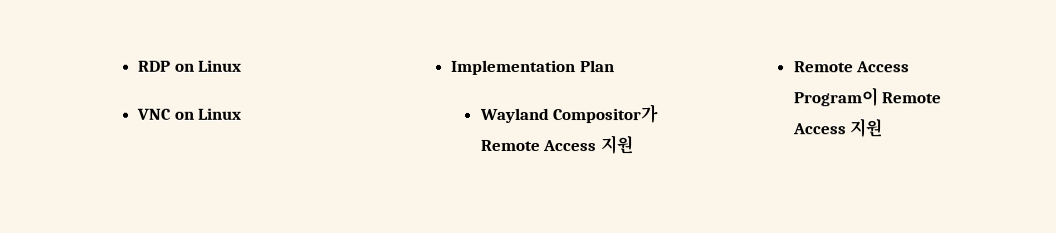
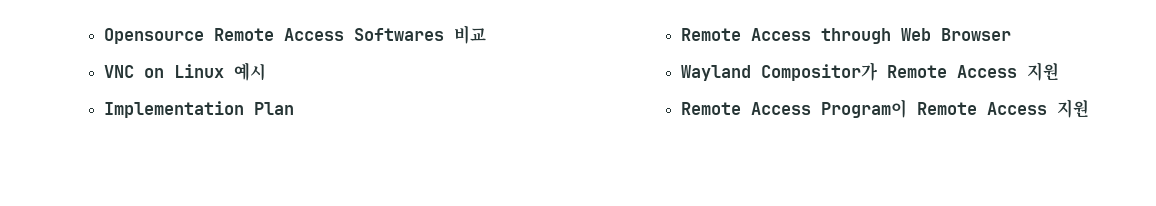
[138,59,243,72] RDP on Linux -> [103,25,486,44] Opensource Remote Access Softwares 비교
(243, 113) none -> [233,62,266,81] 예시
(615, 66) none -> [680,28,1011,44] // Remote Access through Web Browser

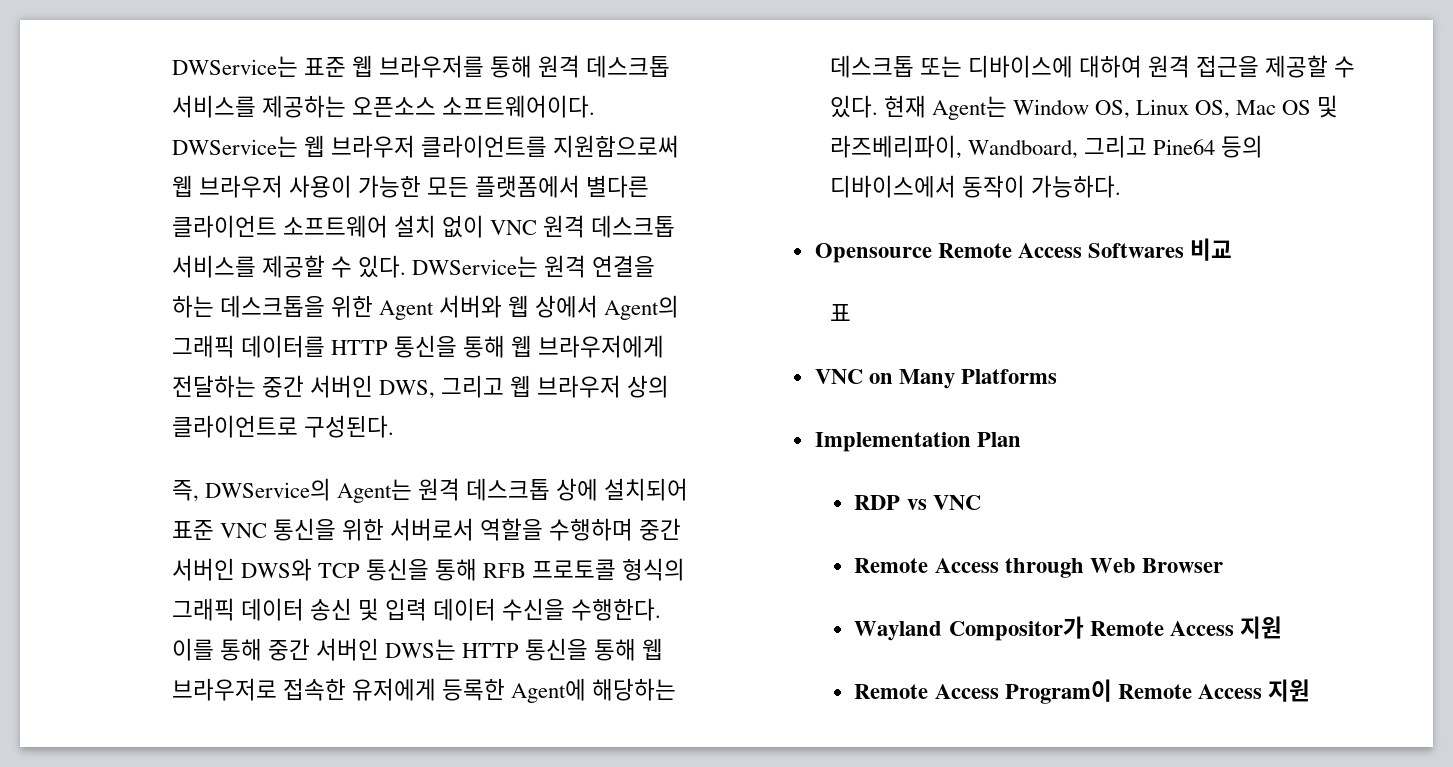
(103, 36) none -> [171,55,671,78] [171,95,595,118] [171,135,680,158] [171,175,650,198] [171,215,676,238] [171,255,656,278] [171,295,680,320] [171,335,665,358] [171,375,670,399] [171,415,394,438] [171,478,689,503] [171,518,682,541] [171,558,686,581] [171,598,662,621] [171,638,664,661] [171,678,677,703] [829,55,1356,78] [829,95,1339,120] [829,135,1264,159] [829,175,1121,198] DWService는 표준 웹 브라우저를 통해 원격 데스크톱 서비스를 제공하는 오픈소스 소프트웨어이다. DWService는 웹 브라우저 클라이언트를 지원함으로써 웹 브라우저 사용이 가능한 모든 플랫폼에서 별다른 클라이언트 소프트웨어 설치 없이 VNC 원격 데스크톱 서비스를 제공할 수 있다. DWService는 원격 연결을 하는 데스크톱을 위한 Agent 서버와 웹 상에서 Agent의 그래픽 데이터를 HTTP 통신을 통해 웹 브라우저에게 전달하는 중간 서버인 DWS, 그리고 웹 브라우저 상의 클라이언트로 구성된다. // 즉, DWService의 Agent는 원격 데스크톱 상에 설치되어 표준 VNC 통신을 위한 서버로서 역할을 수행하며 중간 서버인 DWS와 TCP 통신을 통해 RFB 프로토콜 형식의 그래픽 데이터 송신 및 입력 데이터 수신을 수행한다. 이를 통해 중간 서버인 DWS는 HTTP 통신을 통해 웹 브라우저로 접속한 유저에게 등록한 Agent에 해당하는 데스크톱 또는 디바이스에 대하여 원격 접근을 제공할 수 있다. 현재 Agent는 Window OS, Linux OS, Mac OS 및 라즈베리파이, Wandboard, 그리고 Pine64 등의 디바이스에서 동작이 가능하다. //
(486, 34) none -> [829,304,851,321] // 표
[173,62,266,81] Linux 예시 -> [898,369,1057,389] Many Platforms
(294, 108) none -> [854,495,981,510] // RDP vs VNC

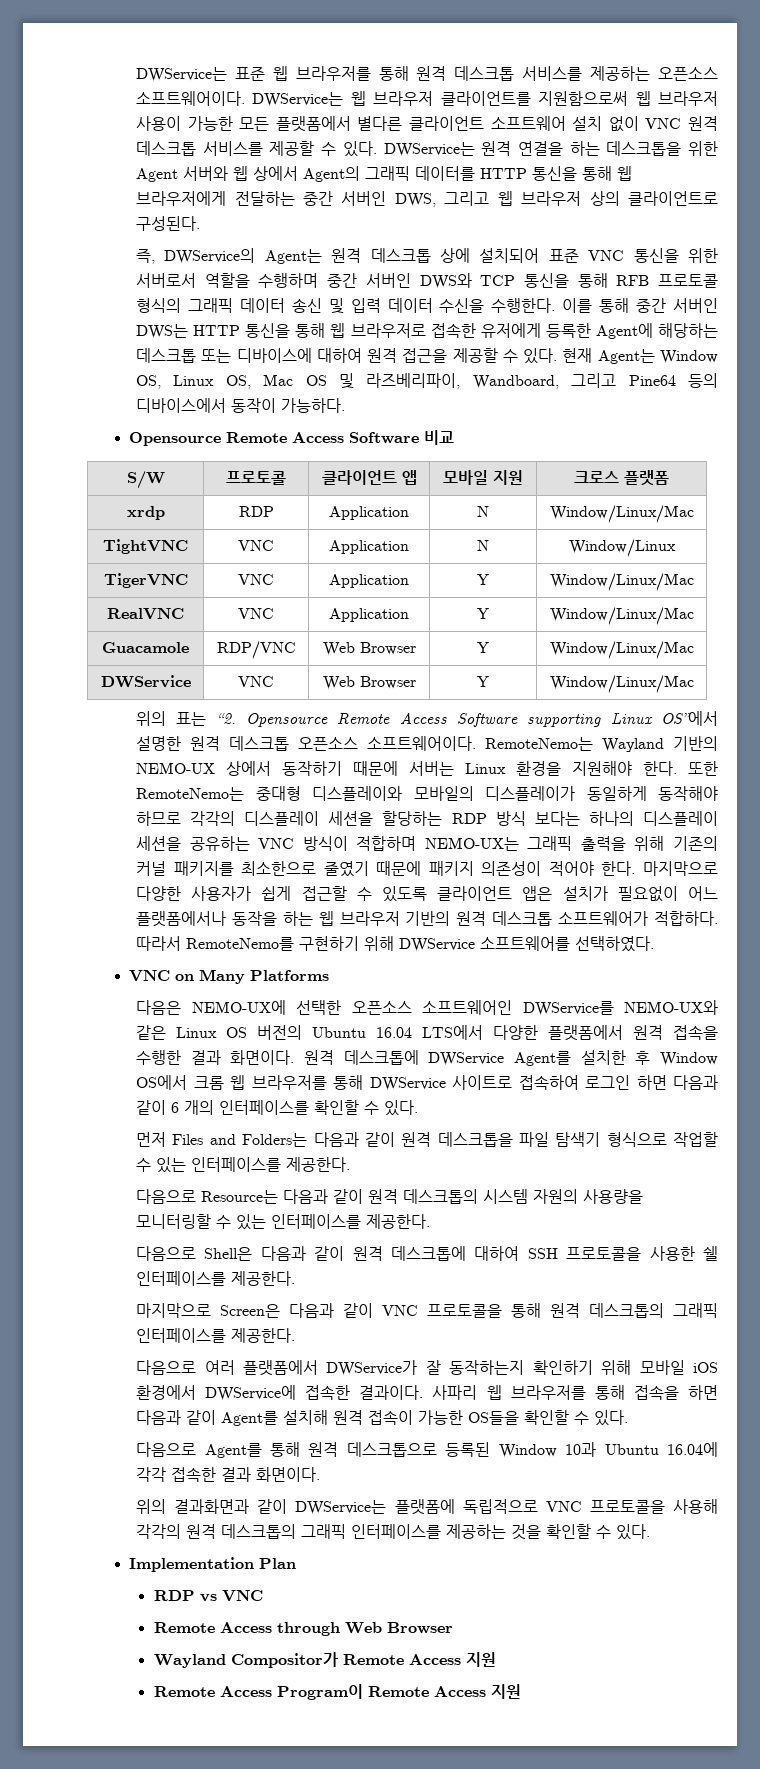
[1087,243,1184,258] Softwares -> [349,432,420,444] Software
[829,304,851,321] [814,369,1057,389] // 표 // VNC on Many Platforms -> [126,471,165,489] [226,471,286,485] [321,470,417,485] [443,470,523,485] [574,470,669,486] [126,506,165,520] [238,506,274,517] [329,506,409,520] [477,506,489,517] [549,505,694,523] [103,539,188,554] [238,540,274,551] [329,540,409,554] [477,540,489,551] [568,539,676,557] [103,573,188,588] [238,574,274,585] [329,574,409,588] [477,574,489,585] [549,573,694,591] [107,608,184,620] [238,608,274,619] [329,608,409,622] [477,608,489,619] [549,607,694,625] [102,642,189,653] [216,641,296,659] [322,642,416,656] [477,642,489,653] [549,641,694,659] [100,675,191,688] [238,676,274,687] [322,676,416,690] [477,676,489,687] [549,675,694,693] [136,711,718,727] [136,736,718,752] [136,761,718,776] [136,786,718,801] [136,811,718,826] [136,836,718,851] [136,861,718,877] [136,886,718,902] [136,911,719,927] [136,936,655,952] [129,969,330,984] [136,1000,718,1016] [136,1025,718,1041] [136,1050,718,1066] [136,1075,718,1091] [136,1100,419,1116] [136,1132,719,1147] [136,1157,351,1173] [136,1189,644,1204] [136,1214,431,1230] [136,1246,718,1261] [136,1271,296,1286] [136,1303,718,1318] [136,1328,296,1343] [136,1360,718,1376] [136,1385,718,1401] [136,1410,629,1426] [136,1442,718,1458] [136,1467,321,1482] [136,1499,718,1515] [136,1524,651,1540] // S/W | 프로토콜 | 클라이언트 앱 | 모바일 지원 | 크로스 플랫폼 // xrdp | RDP | Application | N | Window/Linux/Mac // TightVNC | VNC | Application | N | Window/Linux // TigerVNC | VNC | Application | Y | Window/Linux/Mac // RealVNC | VNC | Application | Y | Window/Linux/Mac // Guacamole | RDP/VNC | Web Browser | Y | Window/Linux/Mac // DWService | VNC | Web Browser | Y | Window/Linux/Mac // 위의 표는 “2. Opensource Remote Access Software supporting Linux OS”에서 설명한 원격 데스크톱 오픈소스 소프트웨어이다. RemoteNemo는 Wayland 기반의 NEMO-UX 상에서 동작하기 때문에 서버는 Linux 환경을 지원해야 한다. 또한 RemoteNemo는 중대형 디스플레이와 모바일의 디스플레이가 동일하게 동작해야 하므로 각각의 디스플레이 세션을 할당하는 RDP 방식 보다는 하나의 디스플레이 세션을 공유하는 VNC 방식이 적합하며 NEMO-UX는 그래픽 출력을 위해 기존의 커널 패키지를 최소한으로 줄였기 때문에 패키지 의존성이 적어야 한다. 마지막으로 다양한 사용자가 쉽게 접근할 수 있도록 클라이언트 앱은 설치가 필요없이 어느 플랫폼에서나 동작을 하는 웹 브라우저 기반의 원격 데스크톱 소프트웨어가 적합하다. 따라서 RemoteNemo를 구현하기 위해 DWService 소프트웨어를 선택하였다. // VNC on Many Platforms // 다음은 NEMO-UX에 선택한 오픈소스 소프트웨어인 DWService를 NEMO-UX와 같은 Linux OS 버전의 Ubuntu 16.04 LTS에서 다양한 플랫폼에서 원격 접속을 수행한 결과 화면이다. 원격 데스크톱에 DWService Agent를 설치한 후 Window OS에서 크롬 웹 브라우저를 통해 DWService 사이트로 접속하여 로그인 하면 다음과 같이 6 개의 인터페이스를 확인할 수 있다. // 먼저 Files and Folders는 다음과 같이 원격 데스크톱을 파일 탐색기 형식으로 작업할 수 있는 인터페이스를 제공한다. // 다음으로 Resource는 다음과 같이 원격 데스크톱의 시스템 자원의 사용량을 모니터링할 수 있는 인터페이스를 제공한다. // 다음으로 Shell은 다음과 같이 원격 데스크톱에 대하여 SSH 프로토콜을 사용한 쉘 인터페이스를 제공한다. // 마지막으로 Screen은 다음과 같이 VNC 프로토콜을 통해 원격 데스크톱의 그래픽 인터페이스를 제공한다. // 다음으로 여러 플랫폼에서 DWService가 잘 동작하는지 확인하기 위해 모바일 iOS 환경에서 DWService에 접속한 결과이다. 사파리 웹 브라우저를 통해 접속을 하면 다음과 같이 Agent를 설치해 원격 접속이 가능한 OS들을 확인할 수 있다. // 다음으로 Agent를 통해 원격 데스크톱으로 등록된 Window 10과 Ubuntu 16.04에 각각 접속한 결과 화면이다. // 위의 결과화면과 같이 DWService는 플랫폼에 독립적으로 VNC 프로토콜을 사용해 각각의 원격 데스크톱의 그래픽 인터페이스를 제공하는 것을 확인할 수 있다.

